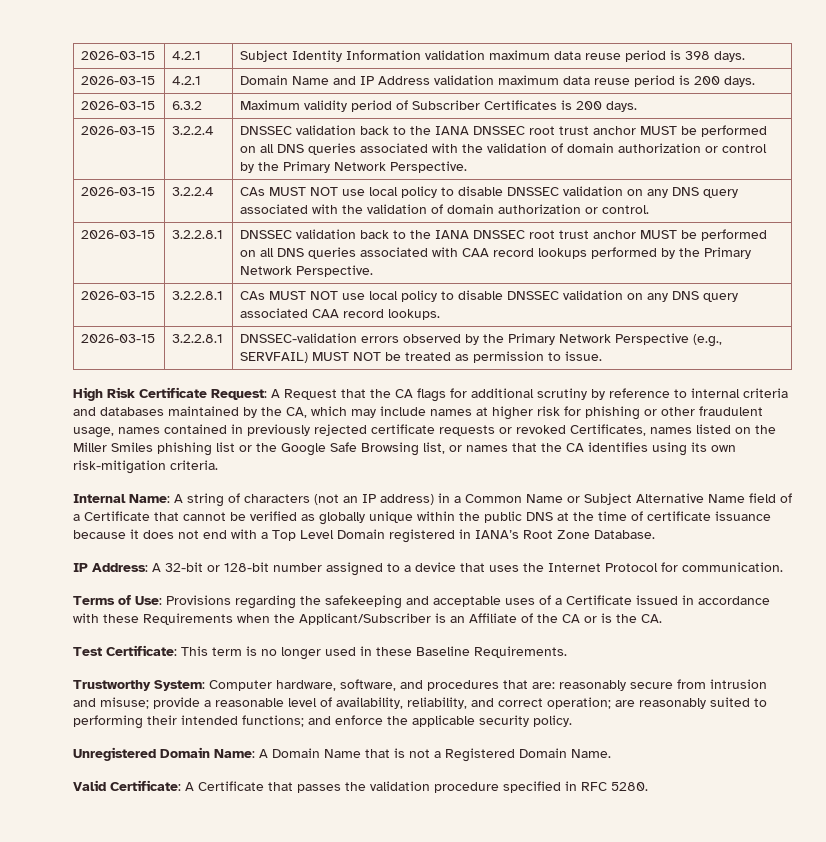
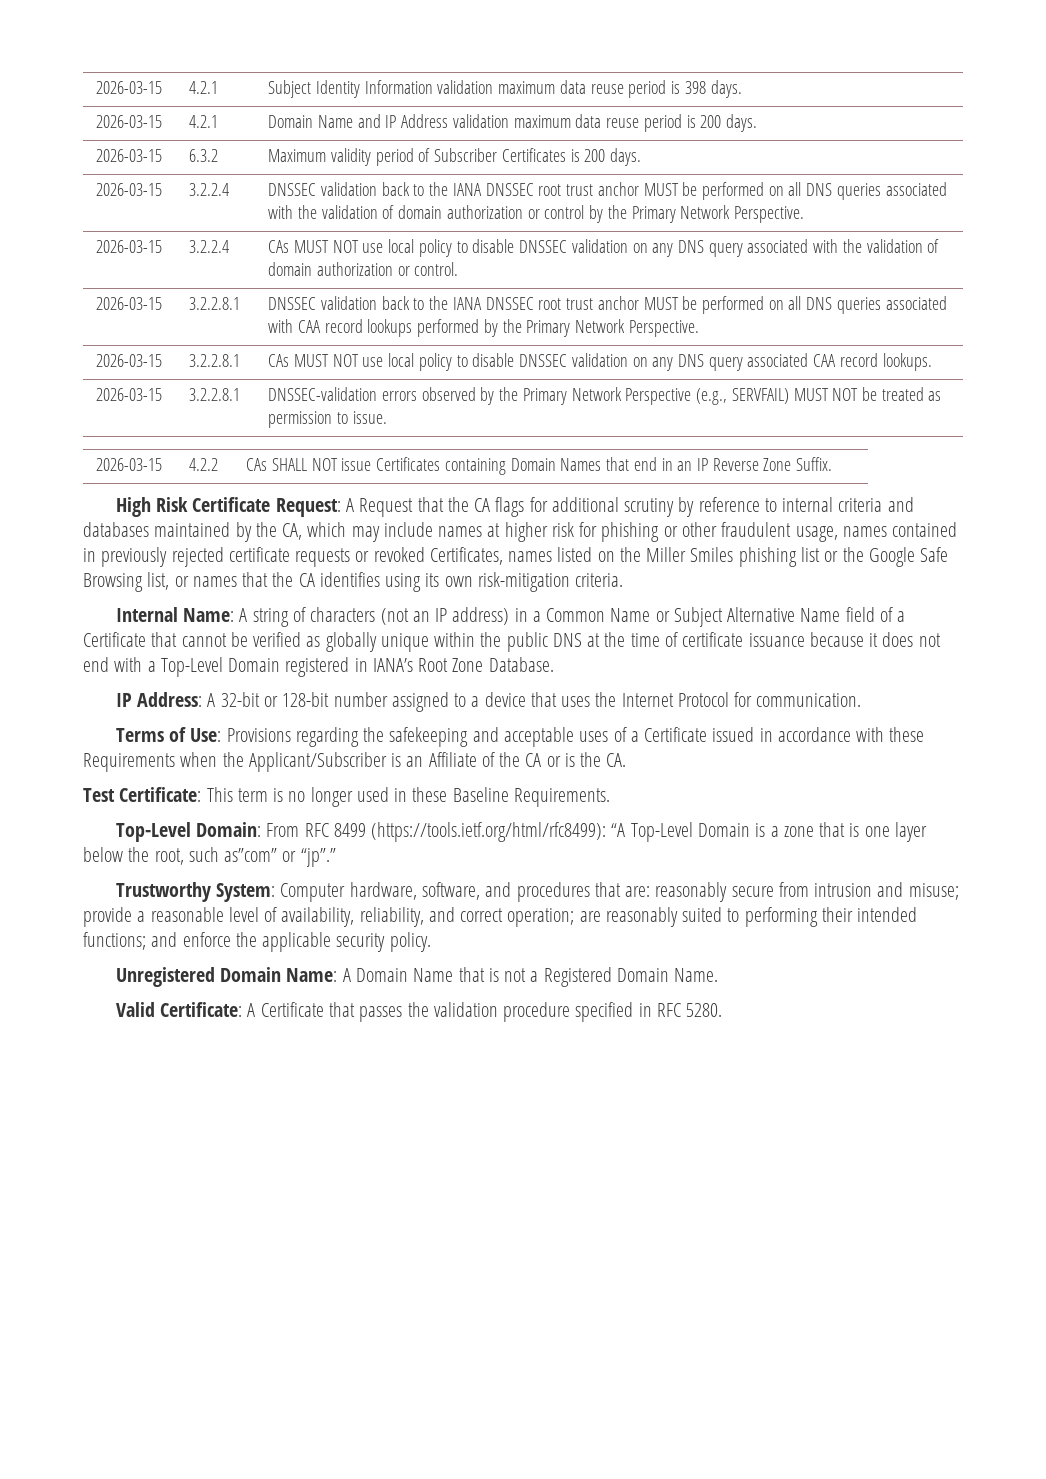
(603, 356) none -> [96,458,163,471] [189,458,219,471] [246,457,833,475] // 2026-03-15 | 4.2.2 | CAs SHALL NOT issue Certificates containing Domain Names that end in an IP Reverse Zone Suffix.
[272,530,334,541] Top Level -> [160,657,223,677] Top-Level
(567, 652) none -> [115,822,927,842] [83,847,336,867] // Top-Level Domain: From RFC 8499 (https://tools.ietf.org/html/rfc8499): “A Top-Level Domain is a zone that is one layer below the root, such as”com” or “jp”.”

